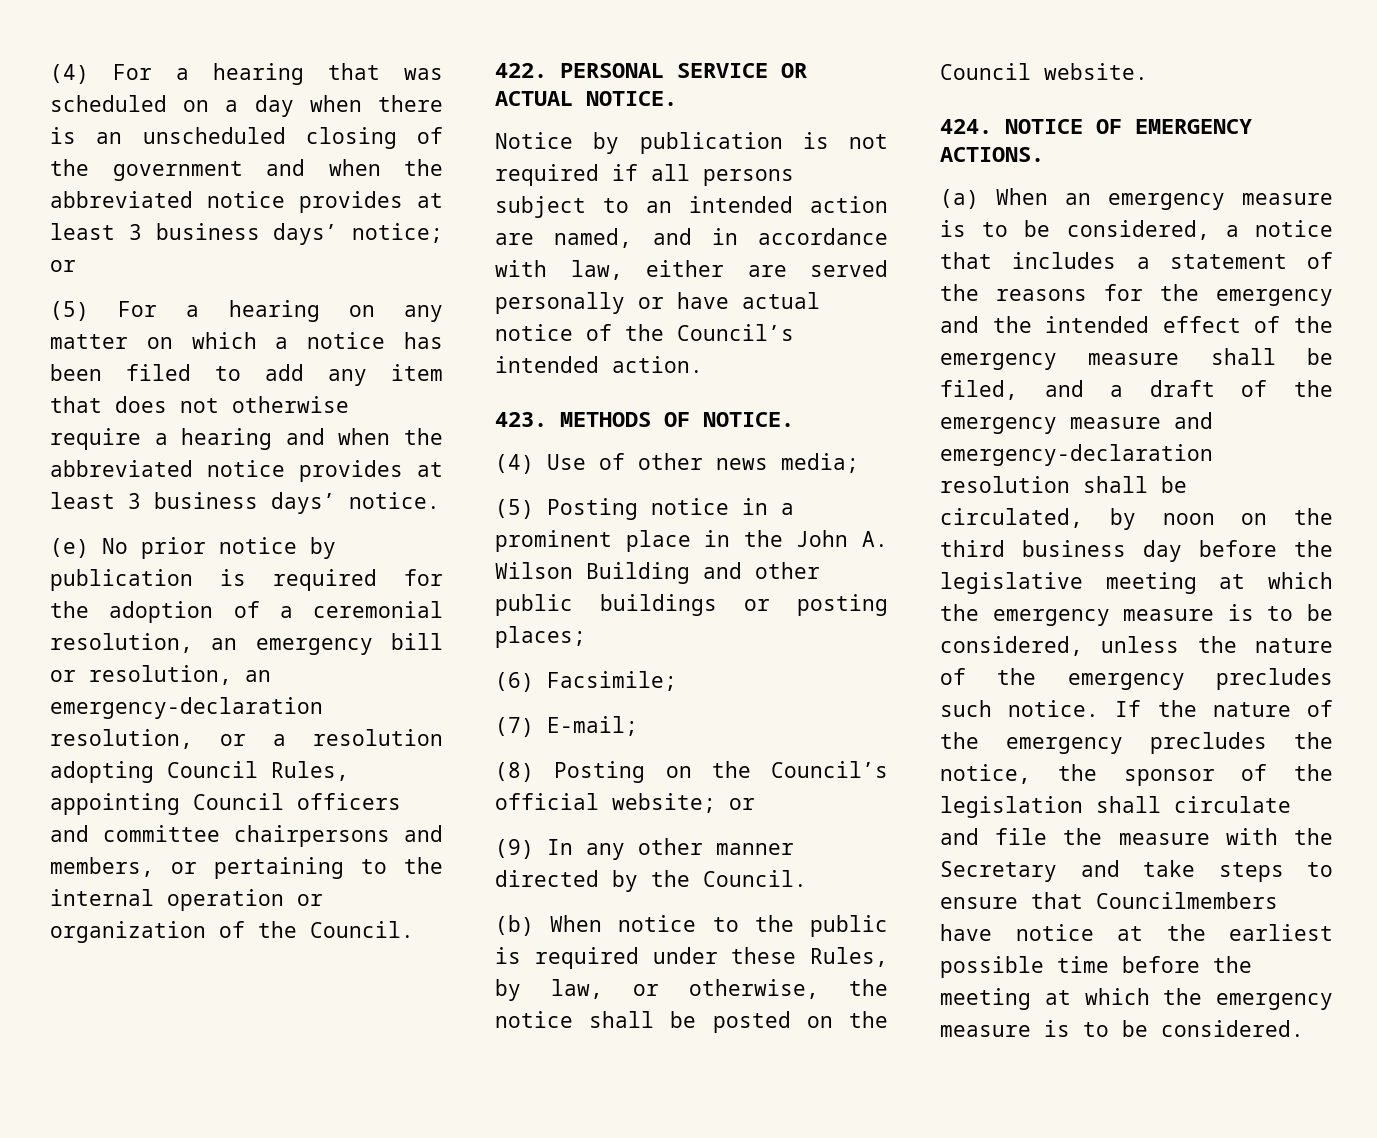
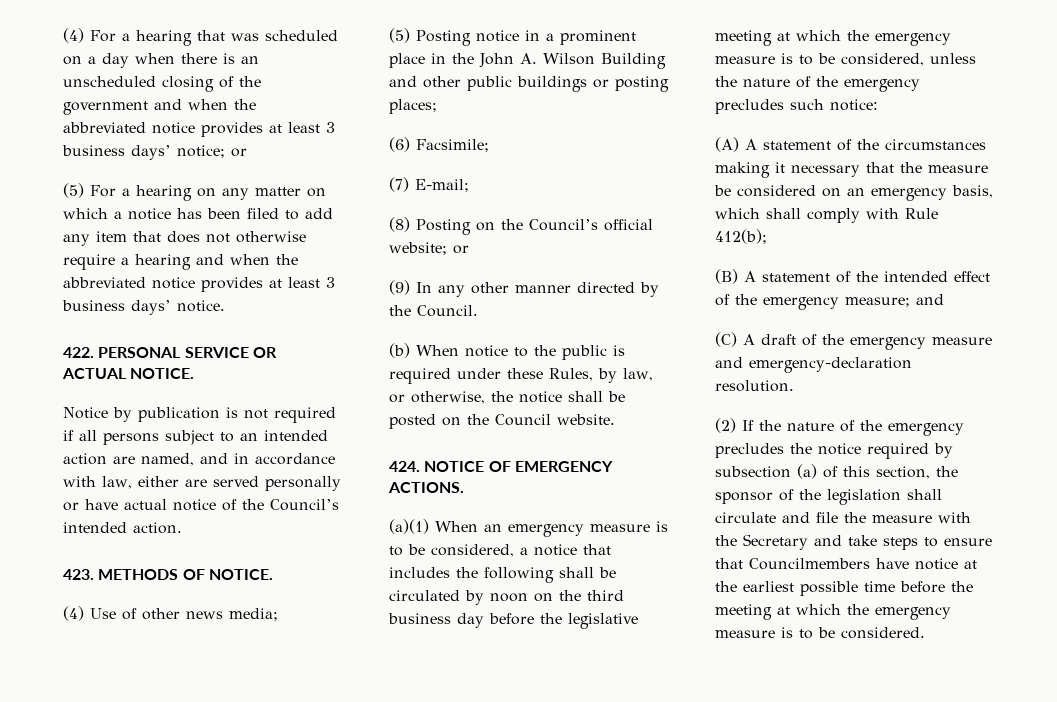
[50,537,336,559] [50,569,443,591] [50,601,443,623] [50,633,443,655] [50,665,271,685] [50,697,323,719] [50,729,443,749] [50,761,349,783] [50,793,401,815] [50,825,443,847] [50,857,443,879] [50,889,323,911] [50,921,414,943] // (e) No prior notice by publication is required for the adoption of a ceremonial resolution, an emergency bill or resolution, an emergency-declaration resolution, or a resolution adopting Council Rules, appointing Council officers and committee chairpersons and members, or pertaining to the internal operation or organization of the Council. -> (225, 306) none
[940,189,979,209] (a) -> [389,519,429,534] (a)(1)
[1136,252,1333,269] [940,284,1333,306] [940,316,1333,333] [940,348,1333,370] [940,380,1333,400] [940,412,1213,434] [940,444,1213,466] [940,476,1187,493] [940,508,1083,528] a statement of the reasons for the emergency and the intended effect of the emergency measure shall be filed, and a draft of the emergency measure and emergency-declaration resolution shall be circulated, -> [456,567,616,583] [389,590,460,601] the following shall be circulated
[1008,700,1100,717] notice. -> [830,99,878,111] [715,137,986,152] [715,162,988,178] [714,185,993,201] [715,208,938,223] [715,229,767,244] [715,269,990,284] [715,294,944,310] [715,332,992,350] [715,357,912,373] [715,380,794,392] [715,418,736,433] notice: // (A) A statement of the circumstances making it necessary that the measure be considered on an emergency basis, which shall comply with Rule 412(b); // (B) A statement of the intended effect of the emergency measure; and // (C) A draft of the emergency measure and emergency-declaration resolution. // (2)
[940,764,1031,784] notice, -> [818,443,953,459] [715,464,930,479] notice required by subsection (a) of this section,

